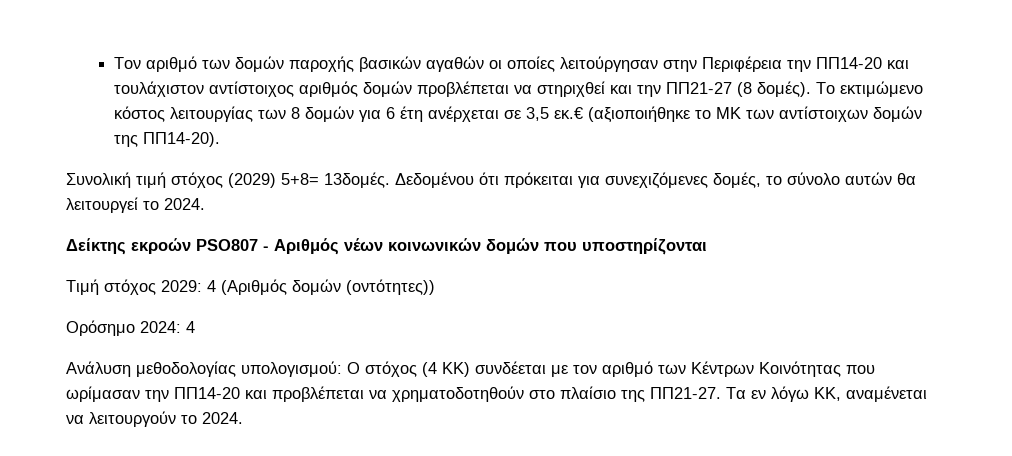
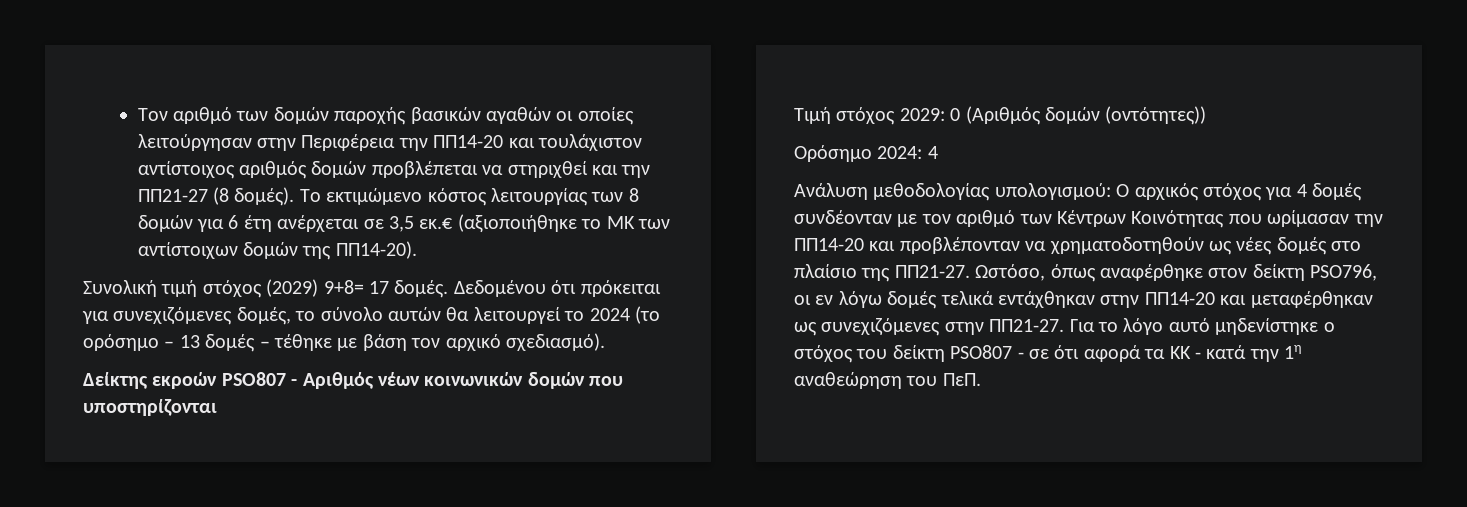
[281,172,390,188] 5+8= 13δομές. -> [323,280,449,298] 9+8= 17 δομές.
[164,198,205,210] 2024. -> [589,306,660,324] [83,333,605,352] 2024 (το ορόσημο – 13 δομές – τέθηκε με βάση τον αρχικό σχεδιασμό).
[207,280,216,292] 4 -> [950,108,961,121] 0
[365,361,546,377] στόχος (4 ΚΚ) συνδέεται -> [1134,183,1363,201] [794,210,892,224] αρχικός στόχος για 4 δομές συνδέονταν
[272,386,364,402] προβλέπεται -> [899,237,1020,254] προβλέπονταν
(524, 394) none -> [1209,237,1327,255] ως νέες δομές
[726,386,927,402] [66,411,243,427] Τα εν λόγω ΚΚ, αναμένεται να λειτουργούν το 2024. -> [975,264,1378,282] [794,291,1373,309] [794,318,1335,336] [794,345,1303,363] [794,372,981,389] Ωστόσο, όπως αναφέρθηκε στον δείκτη PSO796, οι εν λόγω δομές τελικά εντάχθηκαν στην ΠΠ14-20 και μεταφέρθηκαν ως συνεχιζόμενες στην ΠΠ21-27. Για το λόγο αυτό μηδενίστηκε ο στόχος του δείκτη PSO807 - σε ότι αφορά τα ΚΚ - κατά την 1η αναθεώρηση του ΠεΠ.

